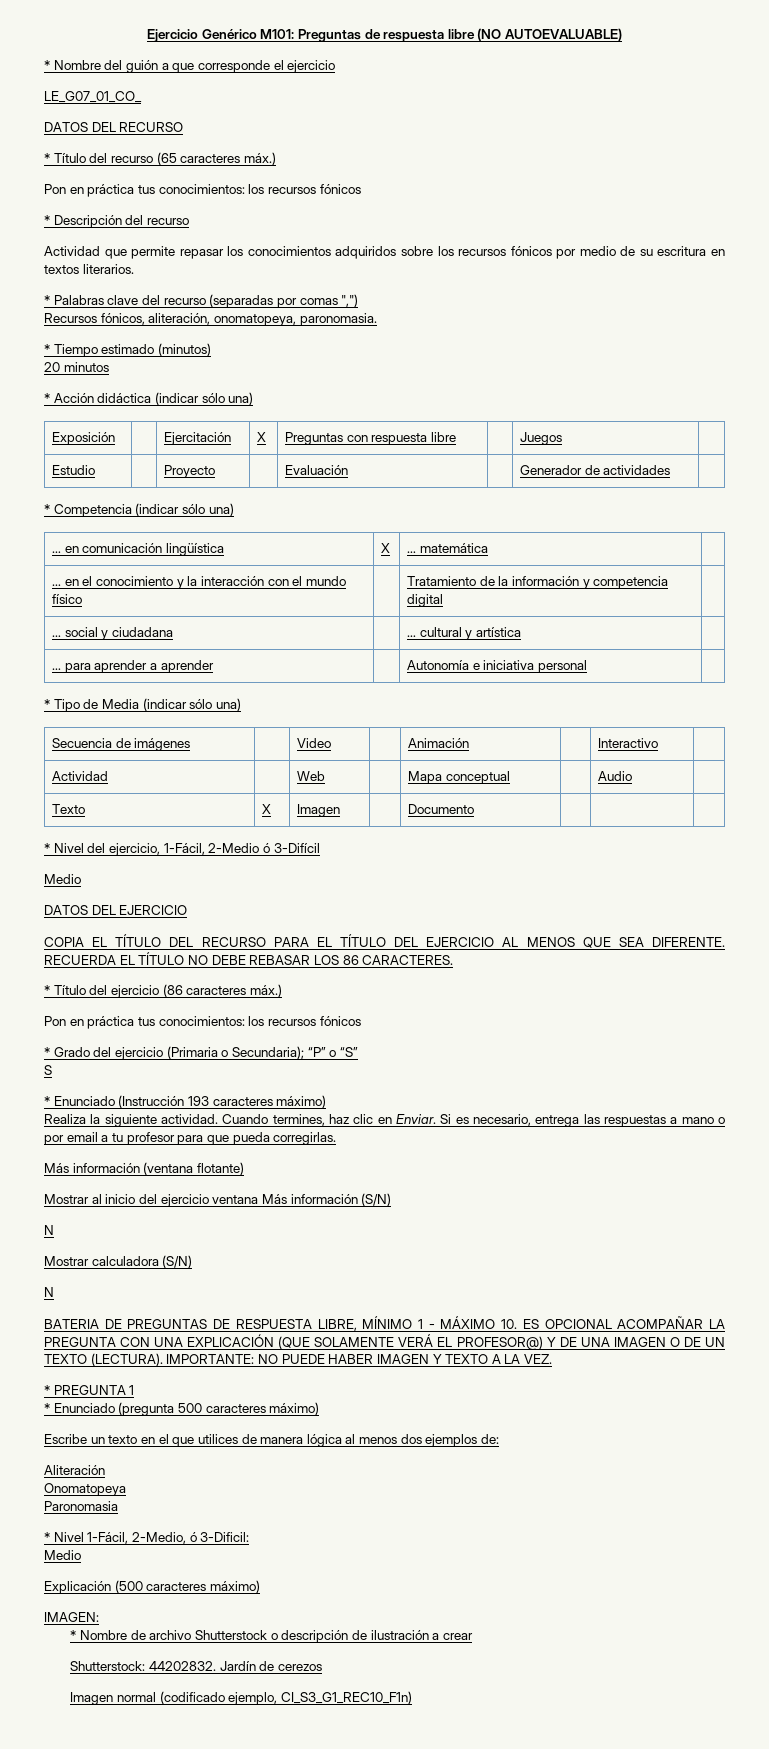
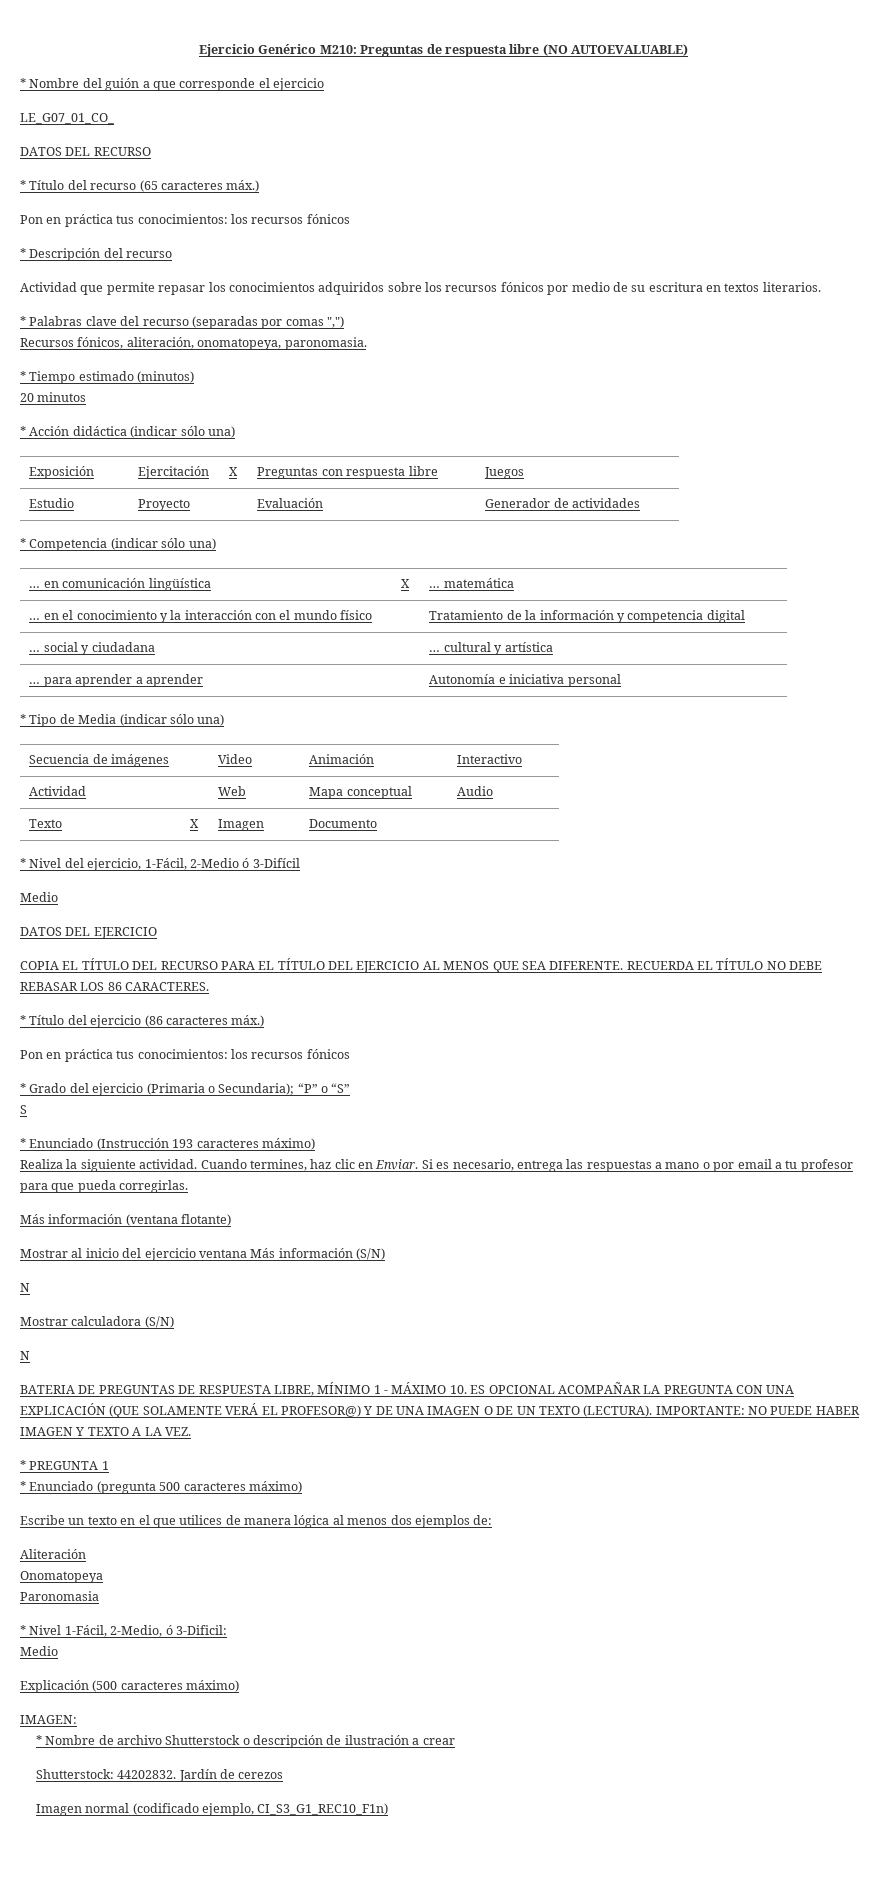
[260,29,295,39] M101: -> [319,45,357,54] M210:

